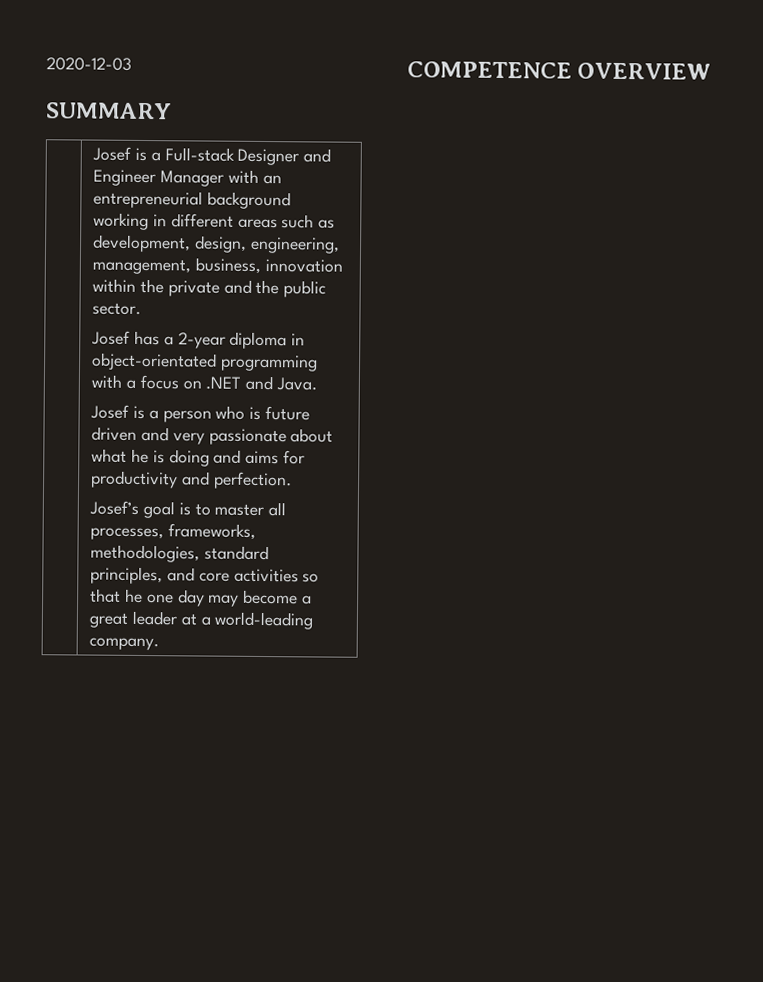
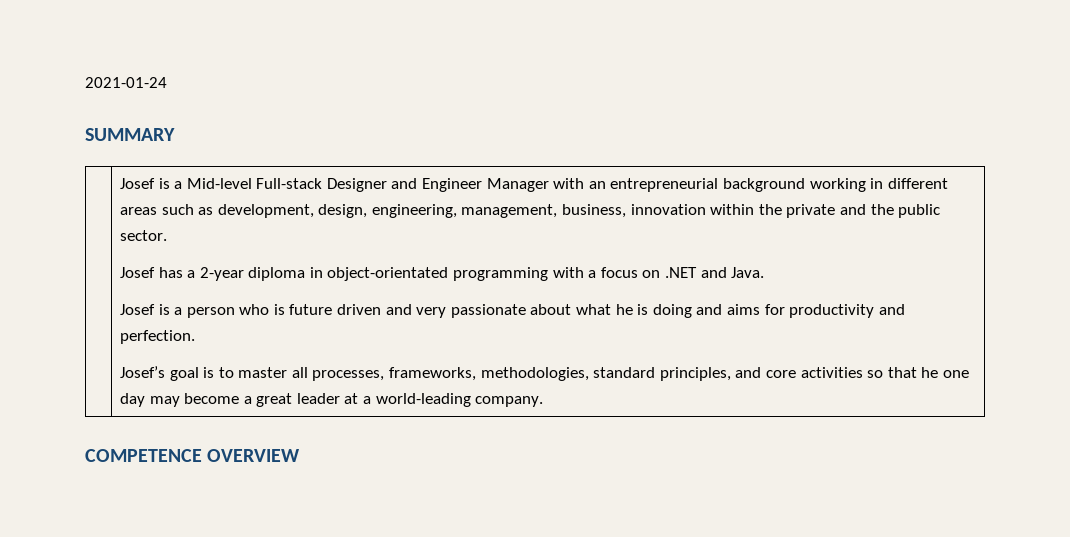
[46,57,132,71] 2020-12-03 -> [85,77,167,88] 2021-01-24
(161, 157) none -> [186,178,252,189] Mid-level

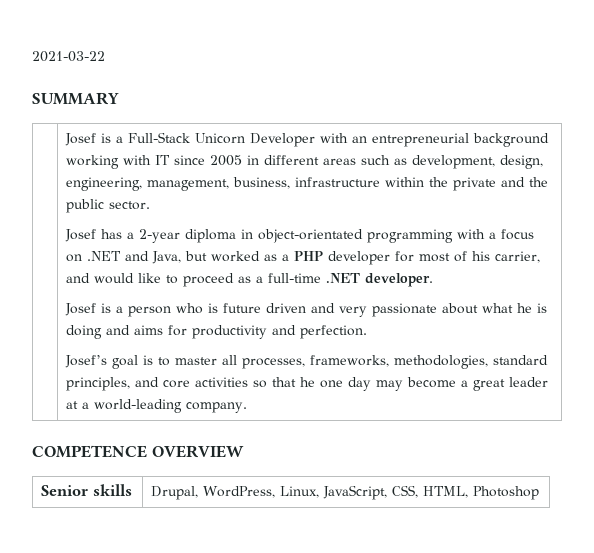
[85,77,167,88] 2021-01-24 -> [32,51,105,62] 2021-03-22
[186,178,549,192] Mid-level Full-stack Designer and Engineer Manager -> [128,132,316,147] Full-Stack Unicorn Developer
(866, 185) none -> [123,155,243,166] with IT since 2005
[630,204,706,215] innovation -> [295,177,381,187] infrastructure
[731,267,765,278] Java. -> [152,251,541,265] [66,273,434,287] Java, but worked as a PHP developer for most of his carrier, and would like to proceed as a full-time .NET developer.
(301, 455) none -> [41,484,132,496] [151,485,540,500] // Senior skills | Drupal, WordPress, Linux, JavaScript, CSS, HTML, Photoshop

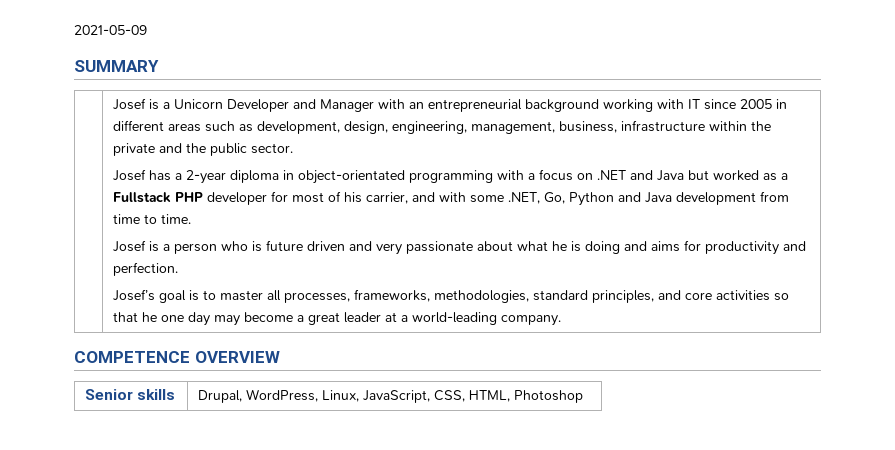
[32,51,105,62] 2021-03-22 -> [74,25,147,35] 2021-05-09
[128,132,191,143] Full-Stack -> (170, 105) none
(316, 140) none -> [292,99,374,112] and Manager
[152,251,182,264] Java, -> [656,170,684,181] Java
(290, 257) none -> [112,192,171,203] Fullstack
[94,273,434,287] would like to proceed as a full-time .NET developer. -> [438,191,789,206] [112,214,191,224] with some .NET, Go, Python and Java development from time to time.

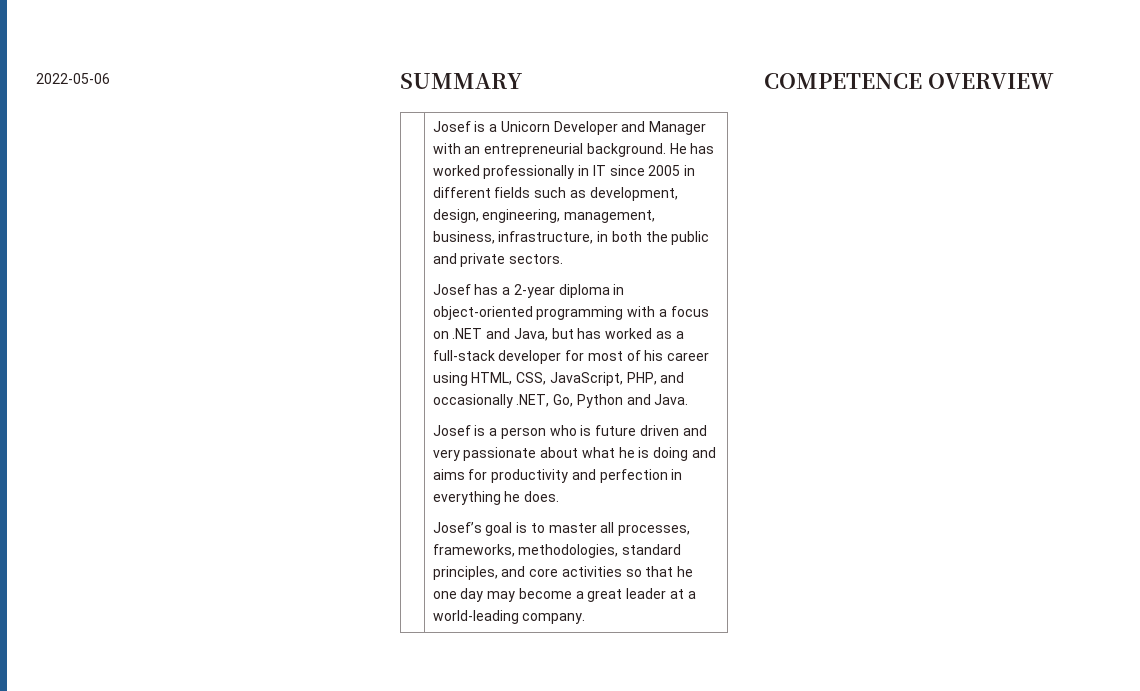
[74,25,147,35] 2021-05-09 -> [36,73,110,84] 2022-05-06
[524,99,684,112] background working with -> [586,143,715,157] [432,165,590,179] background. He has worked professionally in
[167,123,201,132] areas -> [494,187,531,198] fields
[620,120,771,132] [112,143,293,156] infrastructure within the private and the public sector. -> [498,231,710,245] [432,253,564,267] infrastructure, in both the public and private sectors.
[297,170,405,184] object-orientated -> [432,306,533,320] object-oriented
[656,170,709,181] Java but -> [513,328,602,341] Java, but has
[112,192,203,203] Fullstack PHP -> [432,350,495,361] full-stack
[365,191,789,206] [112,214,191,224] carrier, and with some .NET, Go, Python and Java development from time to time. -> [667,352,710,361] [432,372,685,386] [432,394,689,408] career using HTML, CSS, JavaScript, PHP, and occasionally .NET, Go, Python and Java.
[112,262,178,276] perfection. -> [599,469,683,483] [432,491,560,505] perfection in everything he does.
[84,389,176,400] [197,389,583,403] // Senior skills | Drupal, WordPress, Linux, JavaScript, CSS, HTML, Photoshop -> (1054, 81) none

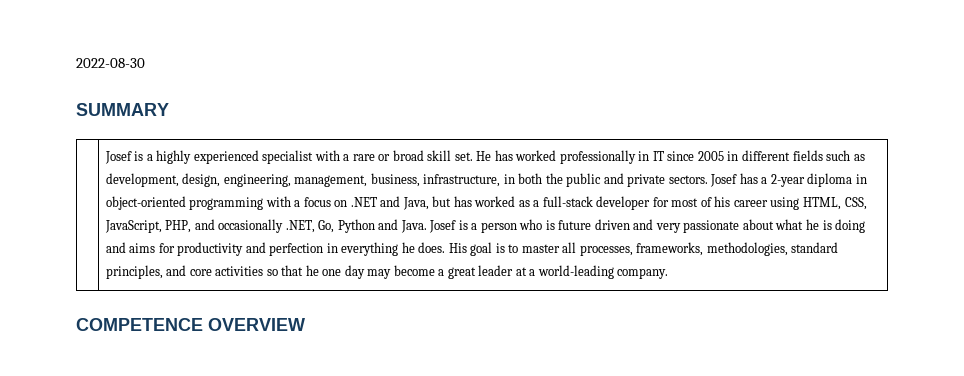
[36,73,110,84] 2022-05-06 -> [76,58,145,68] 2022-08-30
[500,121,707,135] [432,143,666,157] Unicorn Developer and Manager with an entrepreneurial background. -> [156,150,473,164] highly experienced specialist with a rare or broad skill set.
(564, 259) // -> (708, 179) none
(689, 399) // -> (427, 226) none
[432,522,482,533] // Josef’s -> [448,243,467,253] His

